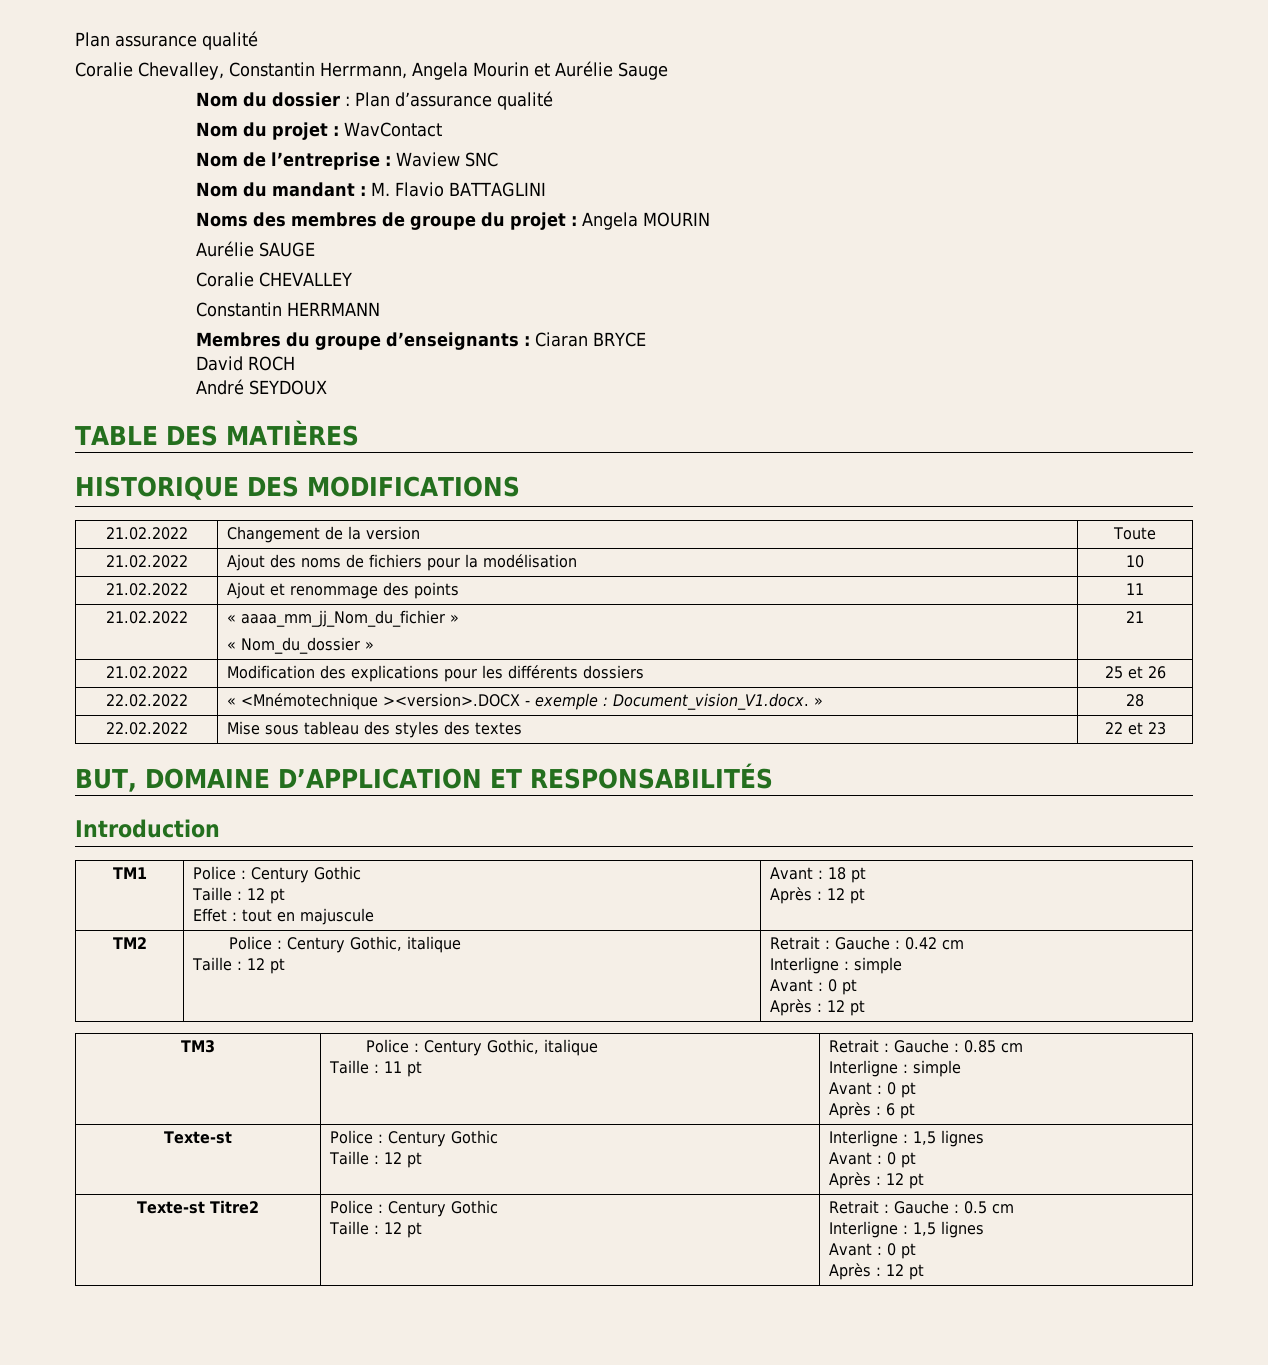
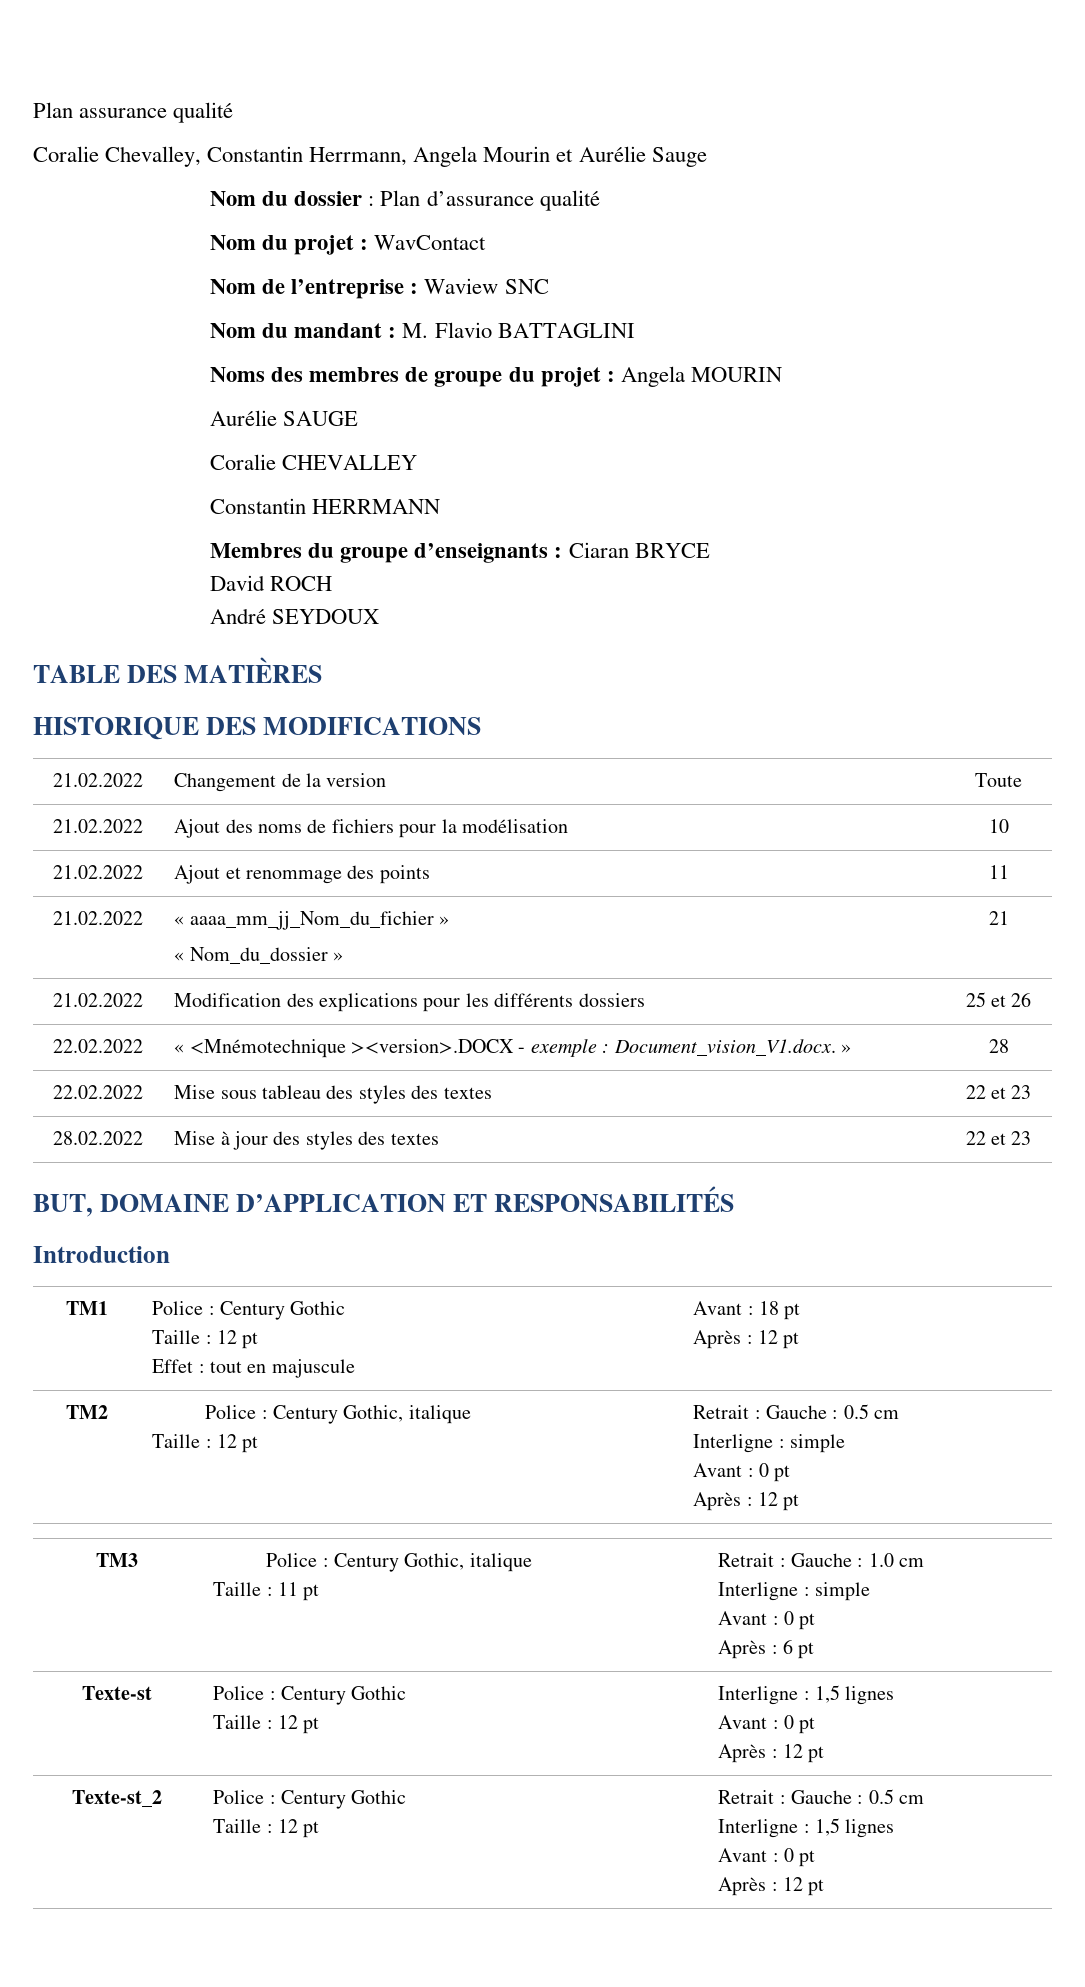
(1166, 728) none -> [52,1131,143,1145] [174,1131,439,1150] [965,1131,1032,1145] // 28.02.2022 | Mise à jour des styles des textes | 22 et 23
[904,937,937,950] 0.42 -> [843,1404,869,1419] 0.5
[963,1040,996,1053] 0.85 -> [868,1553,894,1567] 1.0
[137,1200,259,1214] Texte-st Titre2 -> [72,1790,162,1807] Texte-st_2

